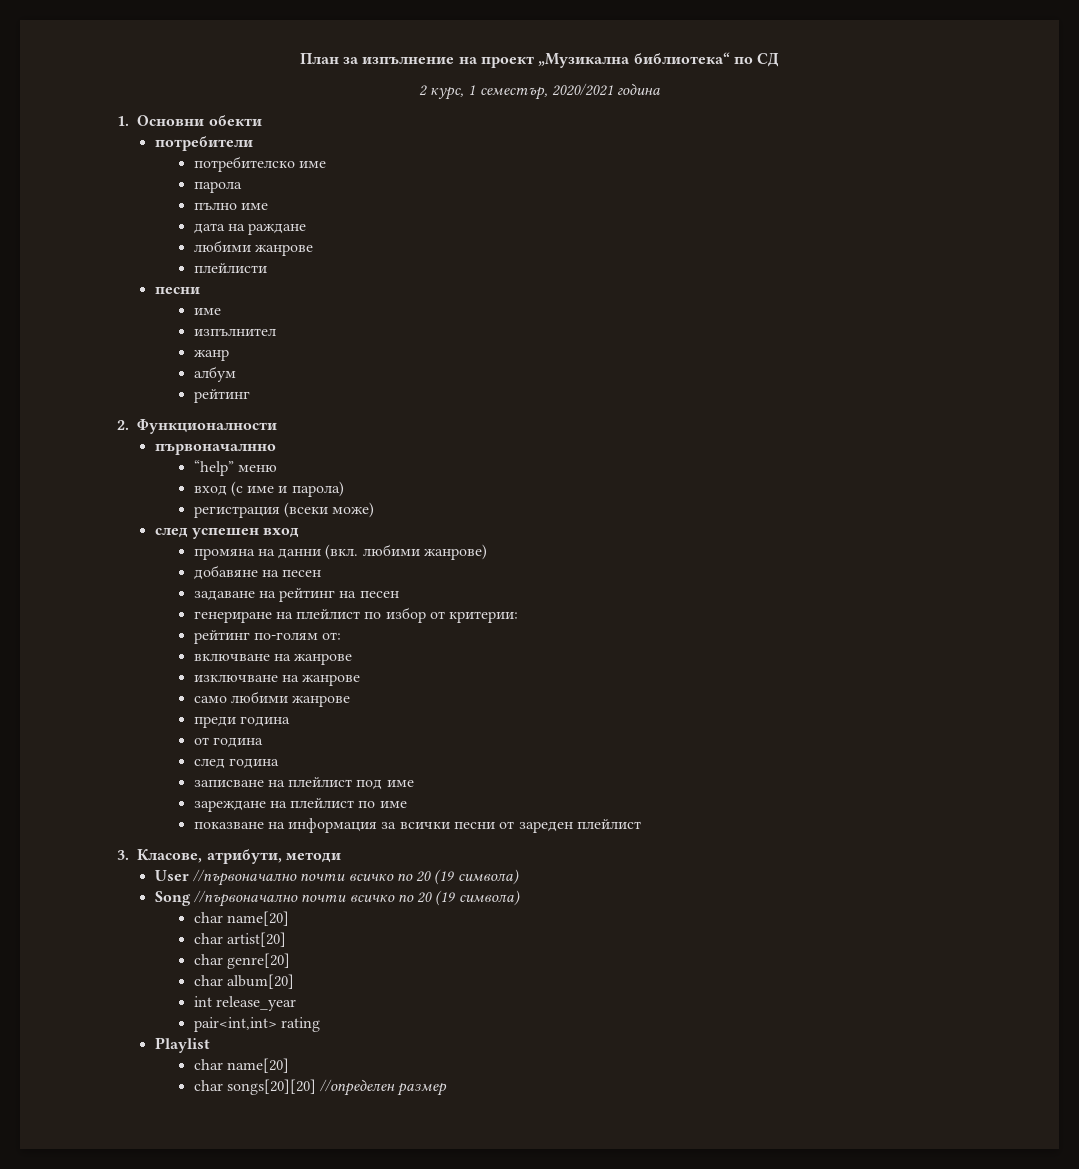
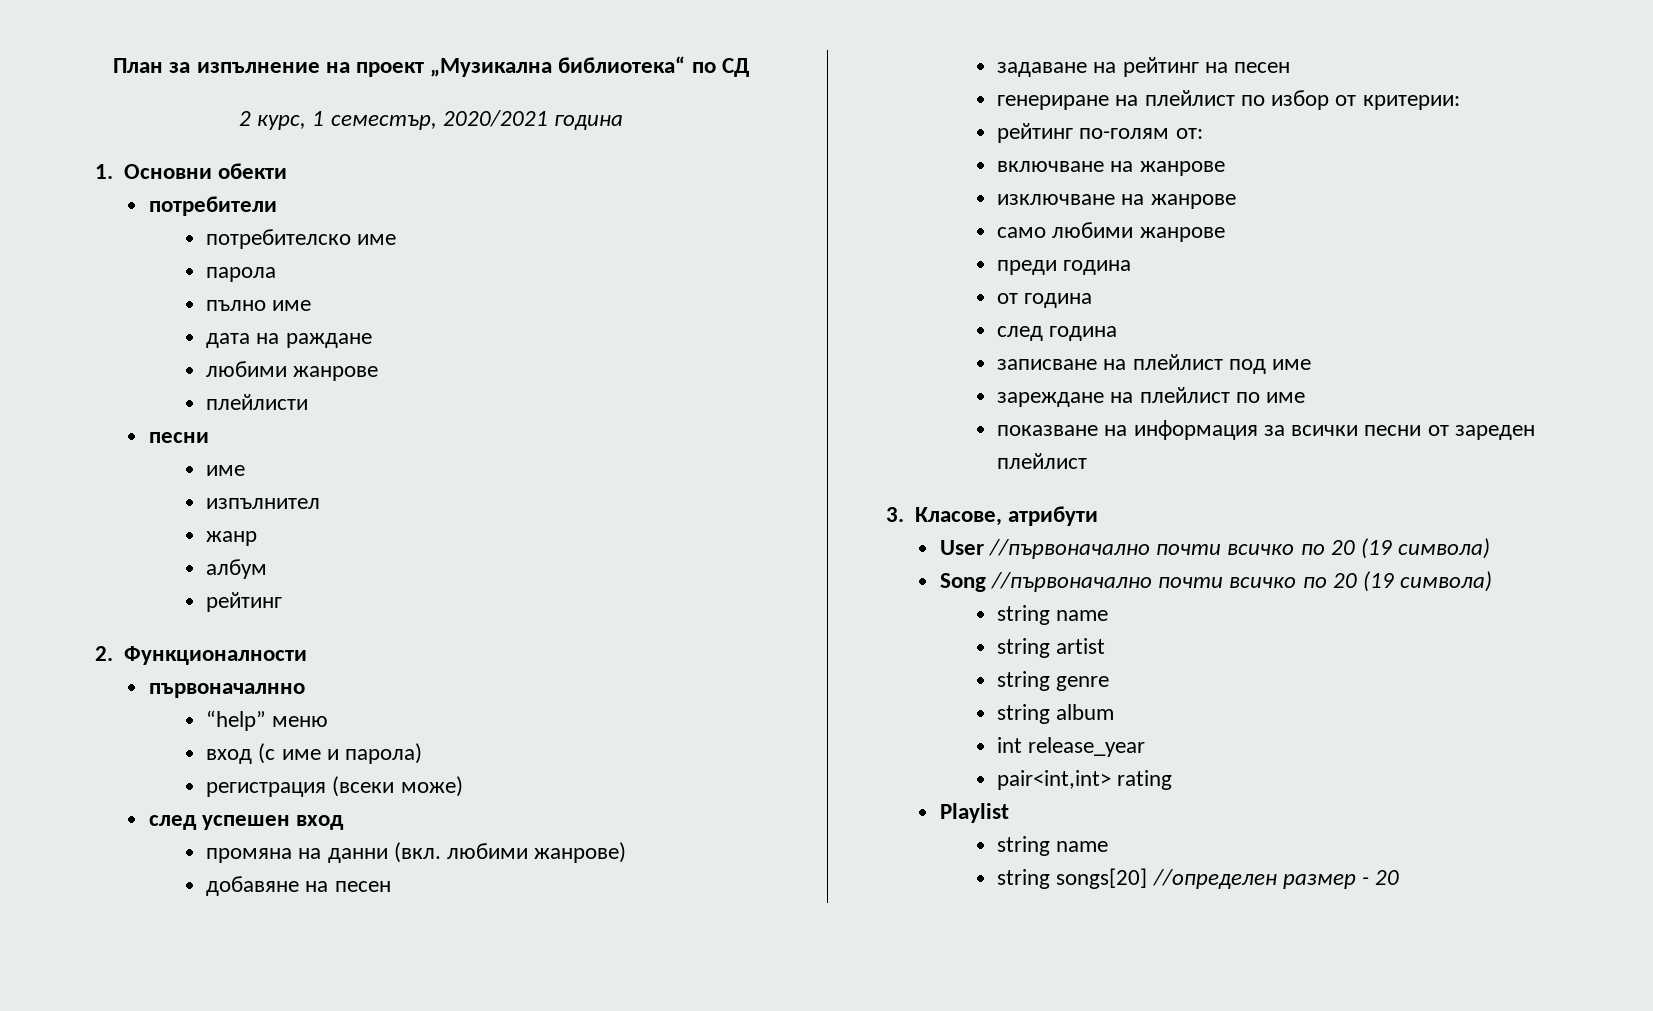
[206,849,342,864] атрибути, методи -> [1008,506,1099,526] атрибути
[193,911,289,926] [193,932,286,947] [193,953,290,969] [193,974,294,989] char name[20] // char artist[20] // char genre[20] // char album[20] -> [997,605,1109,625] [997,638,1106,658] [997,671,1110,691] [997,704,1115,724] string name // string artist // string genre // string album
[193,1058,289,1073] [193,1079,448,1096] char name[20] // char songs[20][20] //определен размер -> [997,836,1109,856] [997,868,1400,889] string name // string songs[20] //определен размер - 20

